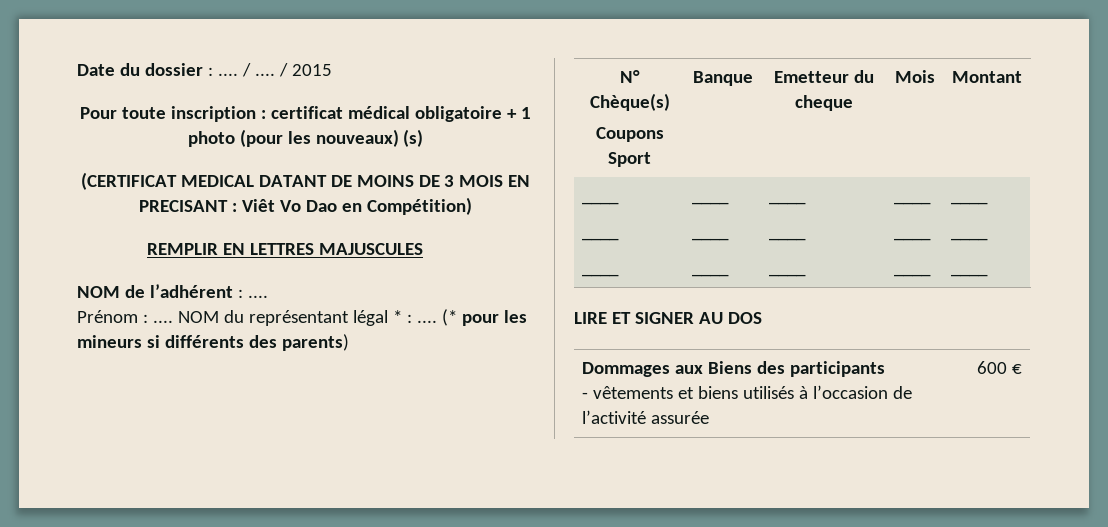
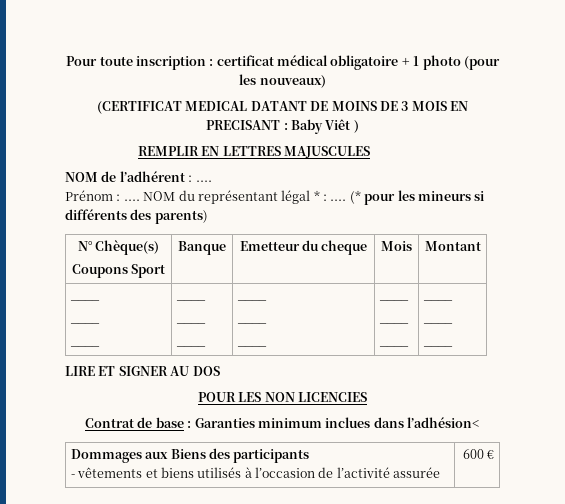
[77,63,332,77] Date du dossier : .... / .... / 2015 // -> (66, 61) none
[403,129,424,147] (s) -> (326, 81) none
[242,197,472,215] Viêt Vo Dao en Compétition) -> [291,119,359,134] Baby Viêt )
(762, 318) none -> [197,392,368,402] [85,417,480,428] // POUR LES NON LICENCIES // Contrat de base : Garanties minimum inclues dans l’adhésion<

